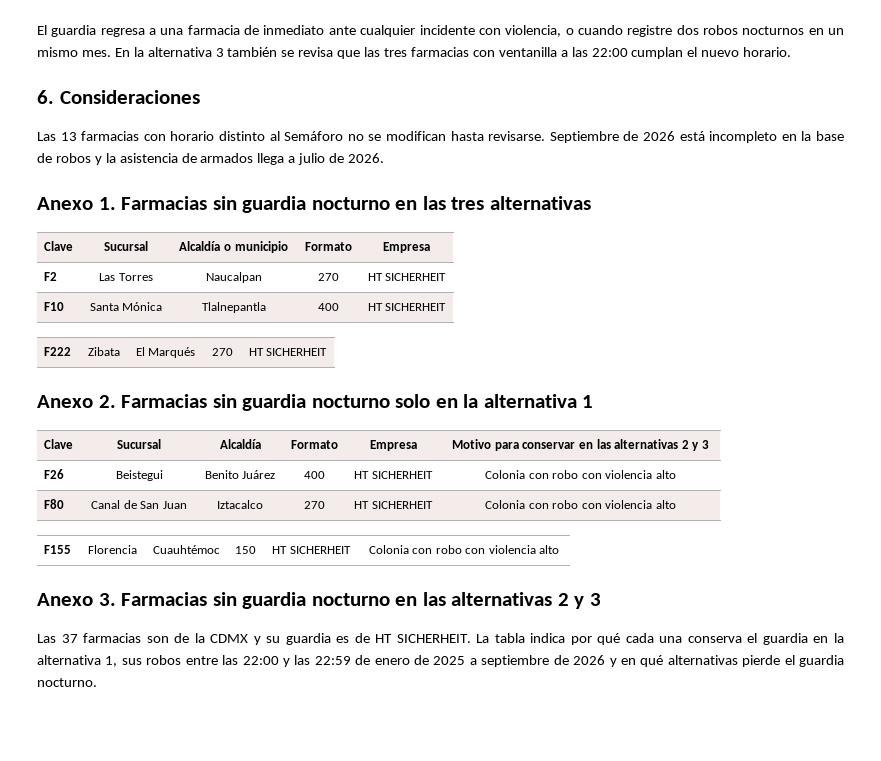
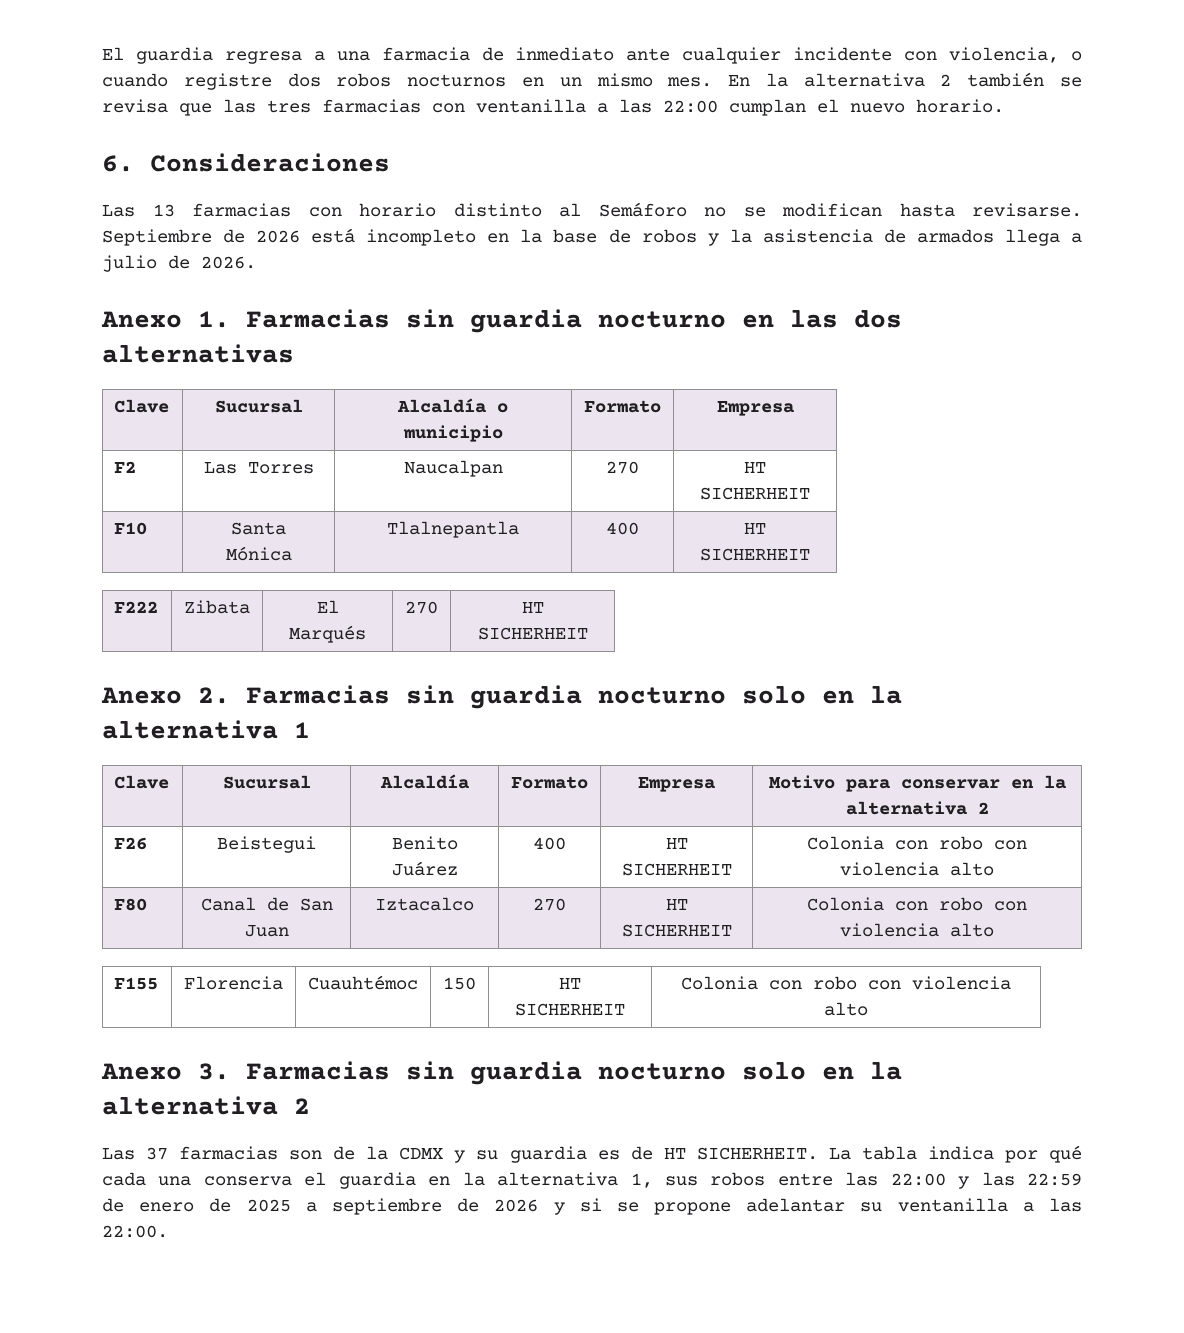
[215,48,224,57] 3 -> [940,74,952,86] 2
[451,197,485,210] tres -> [854,310,902,328] dos
[596,439,709,451] las alternativas 2 y 3 -> [1043,775,1066,789] [845,801,989,815] la alternativa 2
[395,592,601,609] en las alternativas 2 y 3 -> [742,1062,902,1080] [102,1096,310,1115] solo en la alternativa 2
[620,655,844,667] [37,678,97,687] en qué alternativas pierde el guardia nocturno. -> [579,1198,1082,1215] [102,1225,168,1238] si se propone adelantar su ventanilla a las 22:00.

